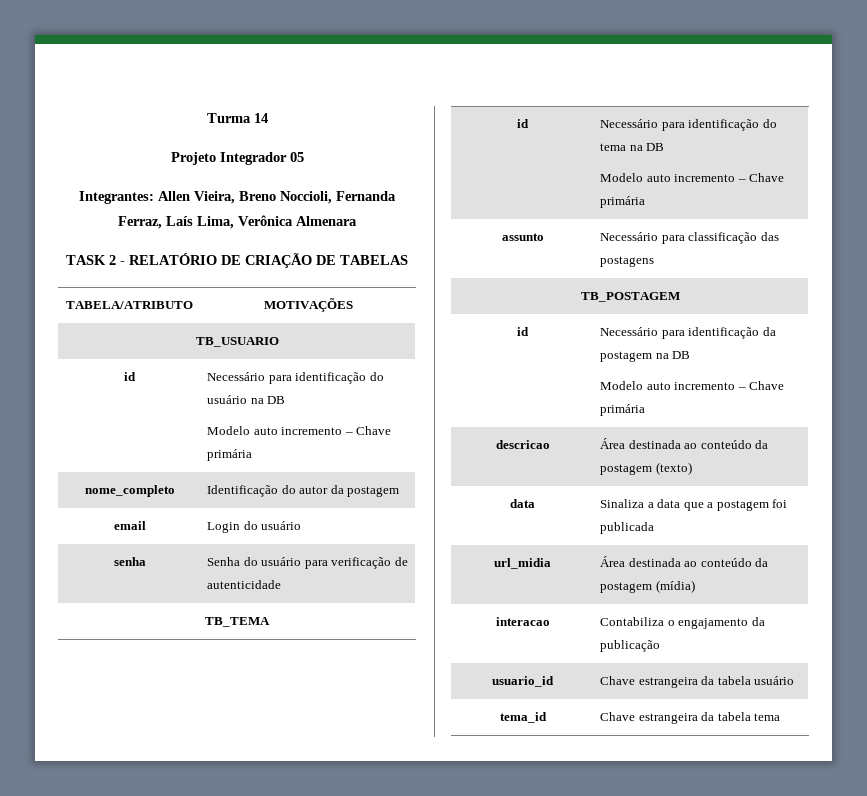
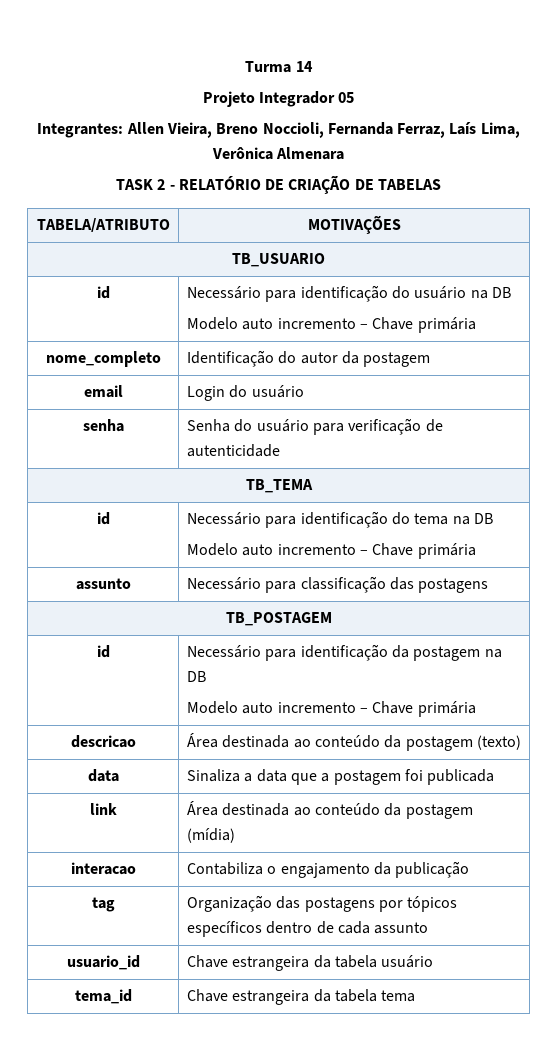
[494,558,551,569] url_midia -> [89,803,117,815] link
(661, 646) none -> [91,897,115,912] [186,895,458,912] [186,921,429,937] // tag | Organização das postagens por tópicos específicos dentro de cada assunto

